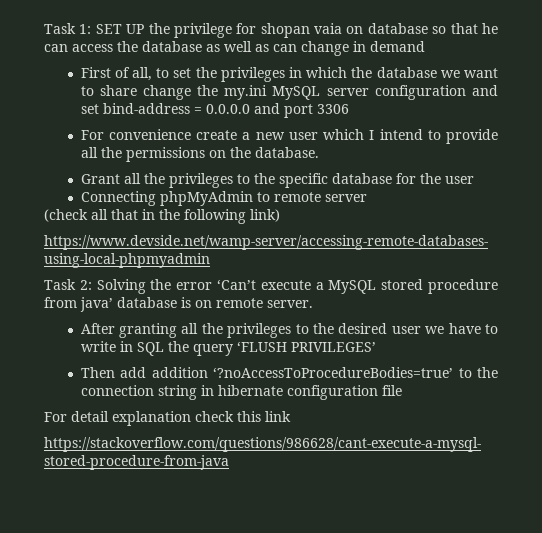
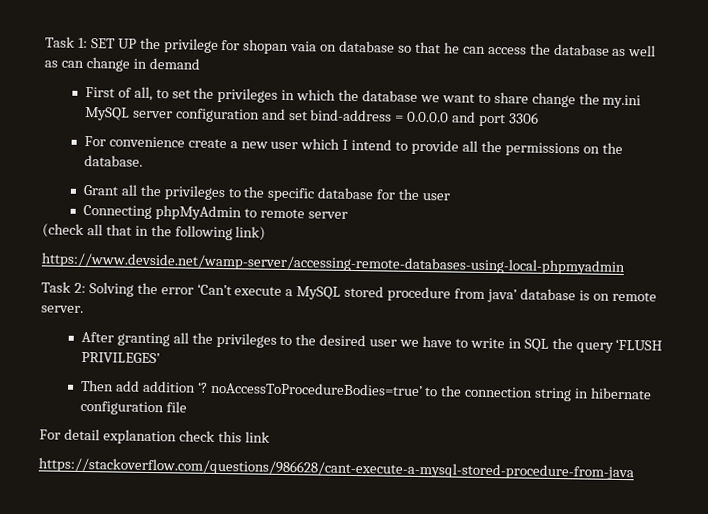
[213,367,454,378] ‘?noAccessToProcedureBodies=true’ -> [196,381,423,397] ‘? noAccessToProcedureBodies=true’

